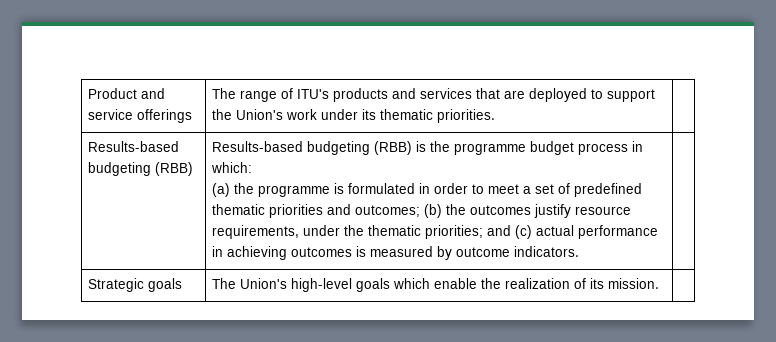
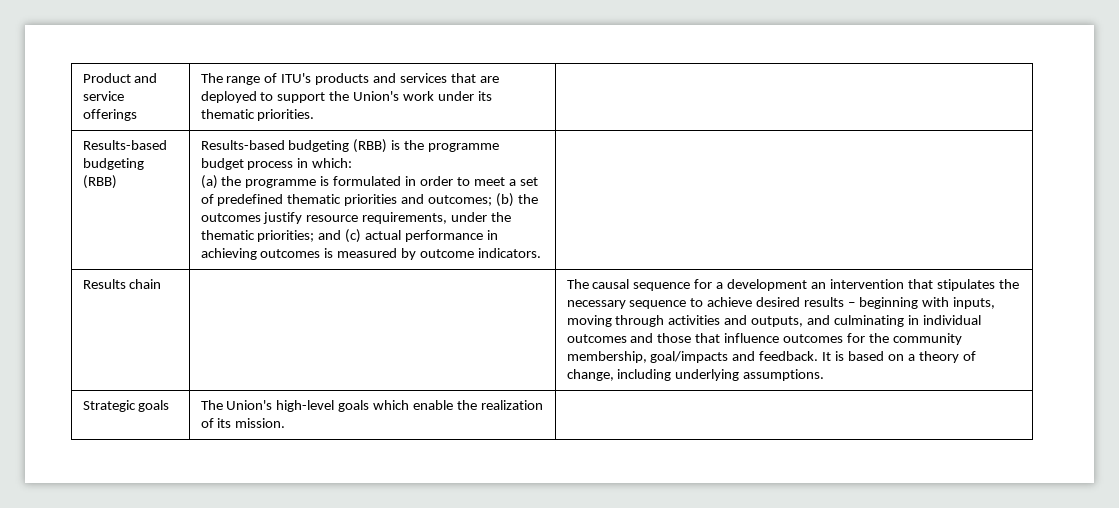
(579, 251) none -> [82,279,162,289] [566,279,1019,291] [566,297,995,309] [566,315,981,327] [566,333,962,345] [566,351,976,363] [566,369,825,381] // Results chain | | The causal sequence for a development an intervention that stipulates the necessary sequence to achieve desired results – beginning with inputs, moving through activities and outputs, and culminating in individual outcomes and those that influence outcomes for the community membership, goal/impacts and feedback. It is based on a theory of change, including underlying assumptions.

